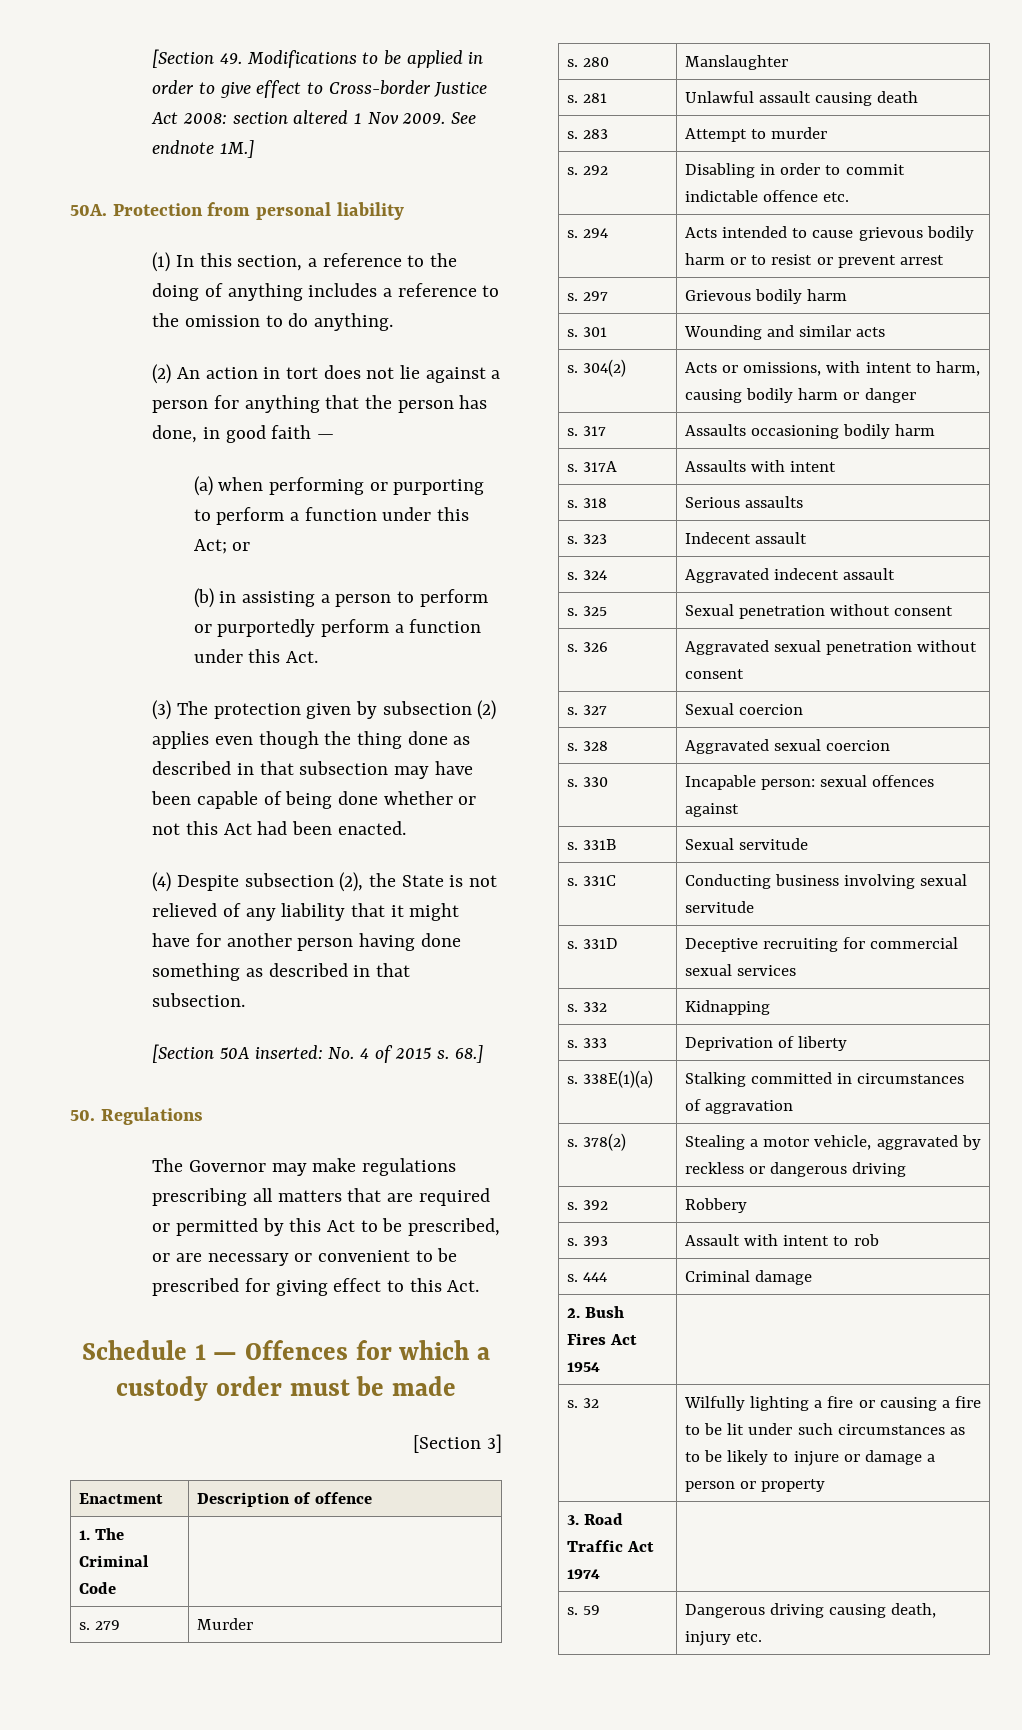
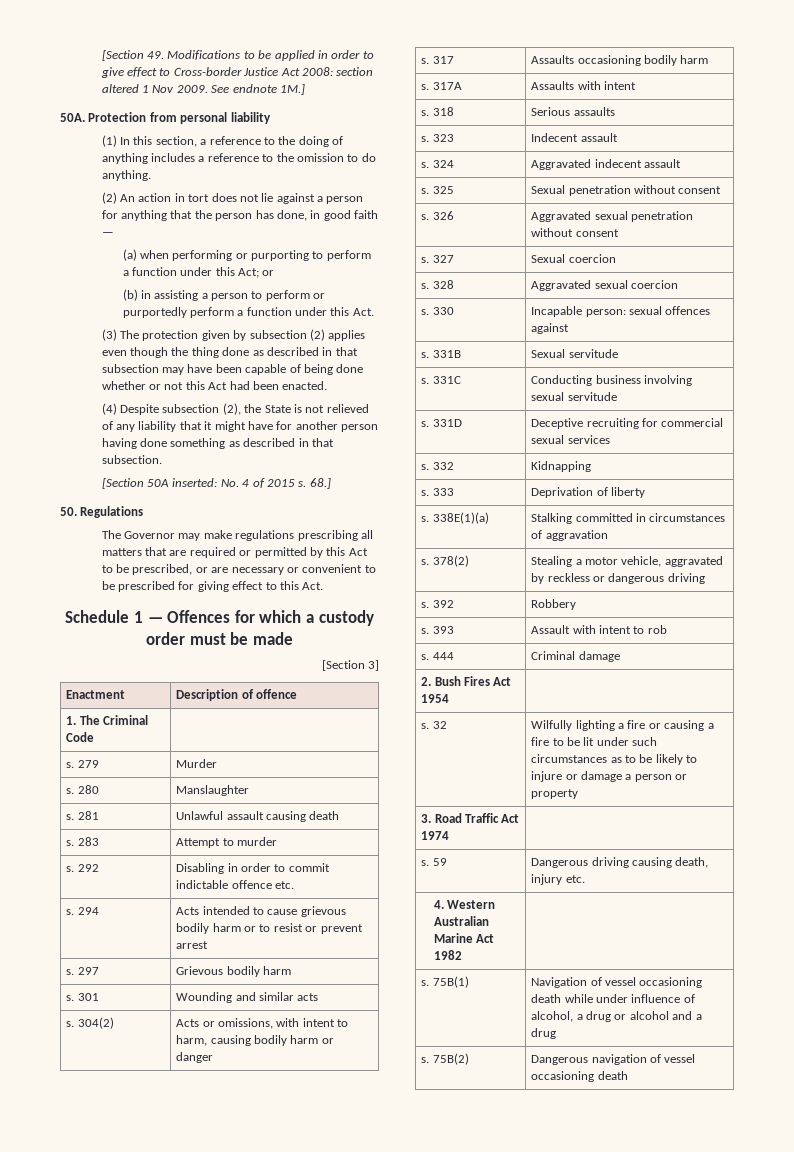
(763, 1637) none -> [433,900,496,909] [433,916,489,926] [433,933,495,943] [433,950,462,960] [421,976,469,988] [531,977,703,988] [531,994,695,1003] [531,1011,702,1022] [531,1028,557,1039] [421,1053,469,1065] [531,1054,696,1065] [531,1071,628,1082] // 4. Western Australian Marine Act 1982 | // s. 75B(1) | Navigation of vessel occasioning death while under influence of alcohol, a drug or alcohol and a drug // s. 75B(2) | Dangerous navigation of vessel occasioning death

